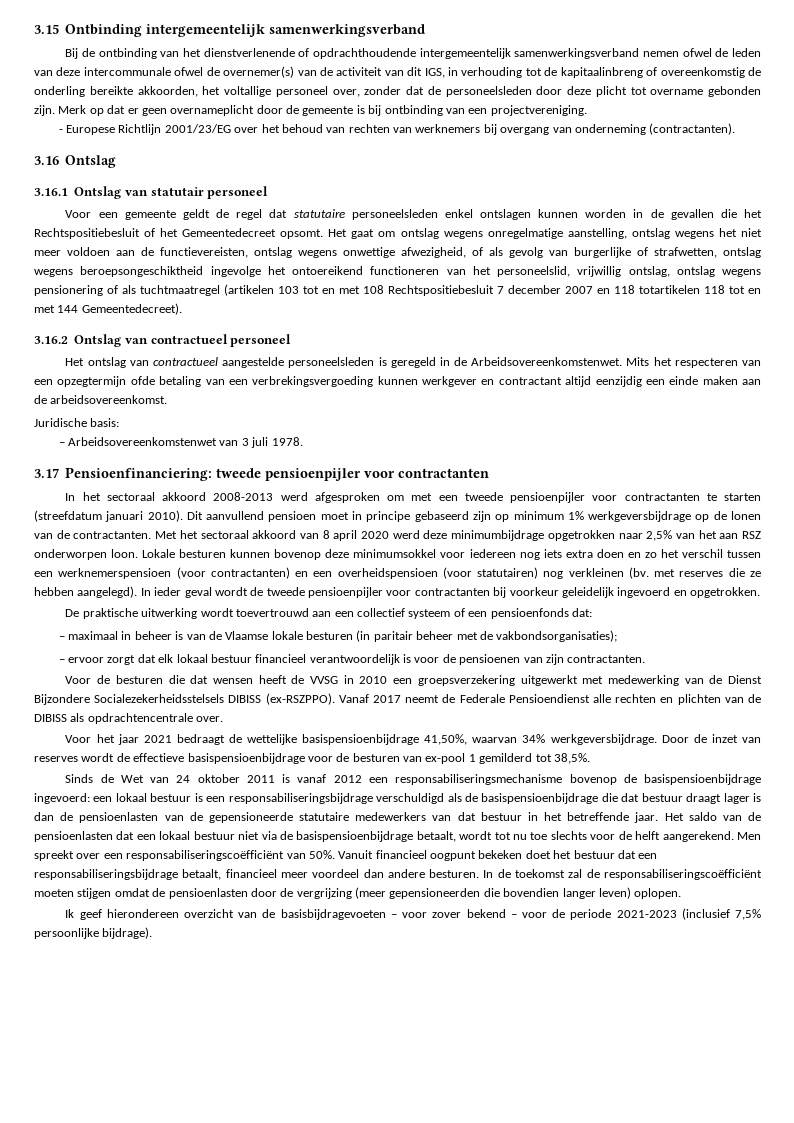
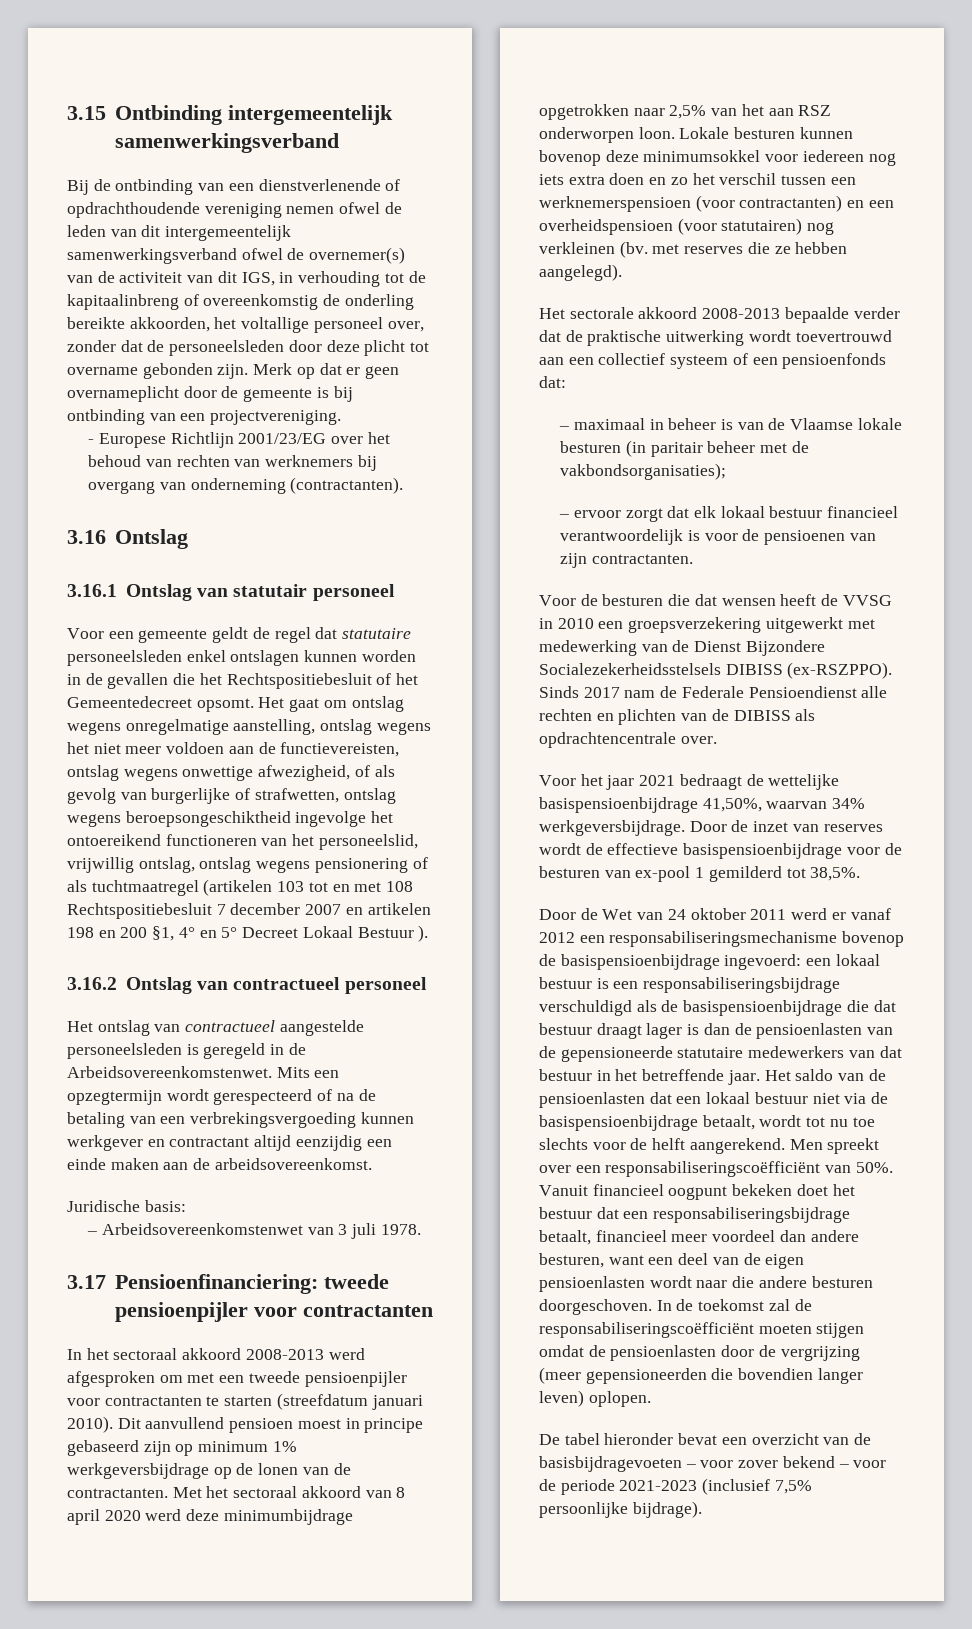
[183,48,202,57] het -> [228,183,254,191] een
[419,48,640,59] intergemeentelijk samenwerkingsverband -> [204,203,282,218] vereniging
[56,67,171,76] deze intercommunale -> [141,225,292,241] [67,248,237,264] dit intergemeentelijk samenwerkingsverband
[614,285,761,294] [34,303,182,315] 118 totartikelen 118 tot en met 144 Gemeentedecreet). -> [367,903,431,915] [67,925,429,942] artikelen 198 en 200 §1, 4° en 5° Decreet Lokaal Bestuur ).
[653,357,762,368] [34,376,155,387] het respecteren van een opzegtermijn ofde -> [314,1070,340,1078] [67,1089,376,1105] een opzegtermijn wordt gerespecteerd of na de
[320,512,349,520] moet -> [297,1419,341,1429] moest
[140,587,760,598] [65,609,80,617] In ieder geval wordt de tweede pensioenpijler voor contractanten bij voorkeur geleidelijk ingevoerd en opgetrokken. // De -> [539,307,900,323] [539,330,583,342] // Het sectorale akkoord 2008-2013 bepaalde verder dat de
[338,694,440,703] Vanaf 2017 neemt -> [539,686,656,698] Sinds 2017 nam
[65,774,94,783] Sinds -> [539,909,576,920] Door
[282,774,291,783] is -> [791,908,846,920] werd er
[429,869,480,878] besturen. -> [539,1253,805,1269] [539,1276,873,1292] [539,1299,652,1315] besturen, want een deel van de eigen pensioenlasten wordt naar die andere besturen doorgeschoven.
[65,909,179,920] Ik geef hierondereen -> [539,1433,747,1445] De tabel hieronder bevat een

